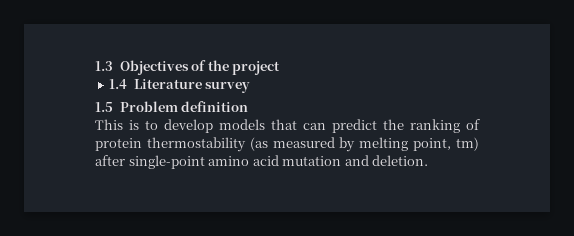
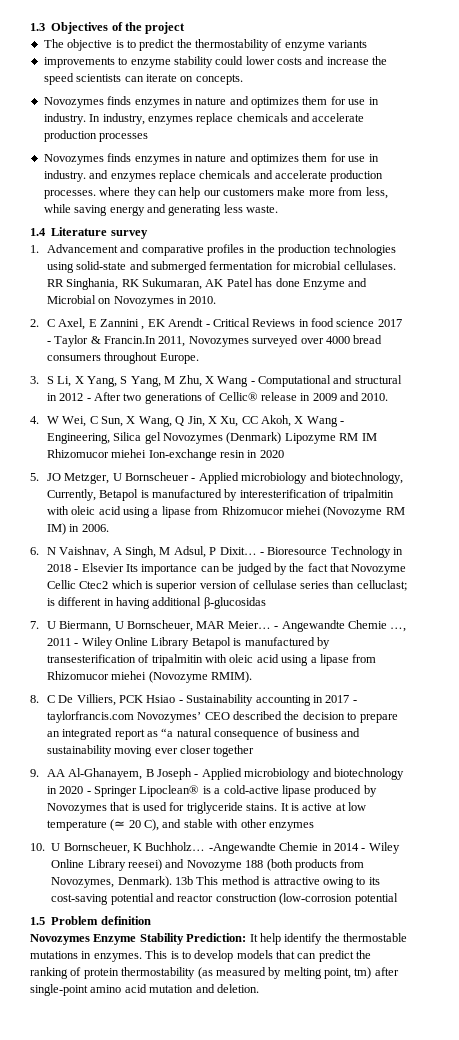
[109,79,251,93] [95,101,249,112] 1.4 Literature survey // 1.5 Problem definition // -> [43,39,368,51] [43,56,388,68] [43,73,243,85] [43,96,379,108] [43,113,365,125] [43,130,149,142] [43,153,379,165] [43,170,384,182] [43,187,388,199] [43,204,278,216] [30,227,148,239] [30,244,396,256] [46,261,396,273] [46,278,368,290] [46,295,217,307] [30,318,402,330] [46,335,383,347] [46,352,199,364] [30,375,402,387] [46,392,389,404] [30,415,345,427] [46,432,377,444] [46,449,284,461] [30,472,403,484] [46,489,394,501] [46,506,405,518] [46,523,109,535] [30,546,404,558] [46,563,407,575] [46,580,407,592] [46,597,266,609] [30,620,407,632] [46,637,330,649] [46,654,377,666] [46,671,253,683] [30,694,357,706] [46,711,398,723] [46,728,361,740] [46,745,255,757] [30,768,404,780] [46,785,377,797] [46,802,367,814] [46,819,314,831] [30,842,400,854] [51,859,365,871] [51,876,380,888] [51,893,398,905] [30,916,151,925] [30,933,407,945] [30,951,142,962] The objective is to predict the thermostability of enzyme variants // improvements to enzyme stability could lower costs and increase the speed scientists can iterate on concepts. // Novozymes finds enzymes in nature and optimizes them for use in industry. In industry, enzymes replace chemicals and accelerate production processes // Novozymes finds enzymes in nature and optimizes them for use in industry. and enzymes replace chemicals and accelerate production processes. where they can help our customers make more from less, while saving energy and generating less waste. // 1.4 Literature survey // 1. Advancement and comparative profiles in the production technologies using solid-state and submerged fermentation for microbial cellulases. RR Singhania, RK Sukumaran, AK Patel has done Enzyme and Microbial on Novozymes in 2010. // 2. C Axel, E Zannini , EK Arendt - Critical Reviews in food science 2017 - Taylor & Francin.In 2011, Novozymes surveyed over 4000 bread consumers throughout Europe. // 3. S Li, X Yang, S Yang, M Zhu, X Wang - Computational and structural in 2012 - After two generations of Cellic® release in 2009 and 2010. // 4. W Wei, C Sun, X Wang, Q Jin, X Xu, CC Akoh, X Wang - Engineering, Silica gel Novozymes (Denmark) Lipozyme RM IM Rhizomucor miehei Ion-exchange resin in 2020 // 5. JO Metzger, U Bornscheuer - Applied microbiology and biotechnology, Currently, Betapol is manufactured by interesterification of tripalmitin with oleic acid using a lipase from Rhizomucor miehei (Novozyme RM IM) in 2006. // 6. N Vaishnav, A Singh, M Adsul, P Dixit… - Bioresource Technology in 2018 - Elsevier Its importance can be judged by the fact that Novozyme Cellic Ctec2 which is superior version of cellulase series than celluclast; is different in having additional β-glucosidas // 7. U Biermann, U Bornscheuer, MAR Meier… - Angewandte Chemie …, 2011 - Wiley Online Library Betapol is manufactured by transesterification of tripalmitin with oleic acid using a lipase from Rhizomucor miehei (Novozyme RMIM). // 8. C De Villiers, PCK Hsiao - Sustainability accounting in 2017 - taylorfrancis.com Novozymes’ CEO described the decision to prepare an integrated report as “a natural consequence of business and sustainability moving ever closer together // 9. AA Al-Ghanayem, B Joseph - Applied microbiology and biotechnology in 2020 - Springer Lipoclean® is a cold-active lipase produced by Novozymes that is used for triglyceride stains. It is active at low temperature (≃ 20 C), and stable with other enzymes // 10. U Bornscheuer, K Buchholz… -Angewandte Chemie in 2014 - Wiley Online Library reesei) and Novozyme 188 (both products from Novozymes, Denmark). 13b This method is attractive owing to its cost-saving potential and reactor construction (low-corrosion potential // 1.5 Problem definition // Novozymes Enzyme Stability Prediction: It help identify the thermostable mutations in enzymes.

